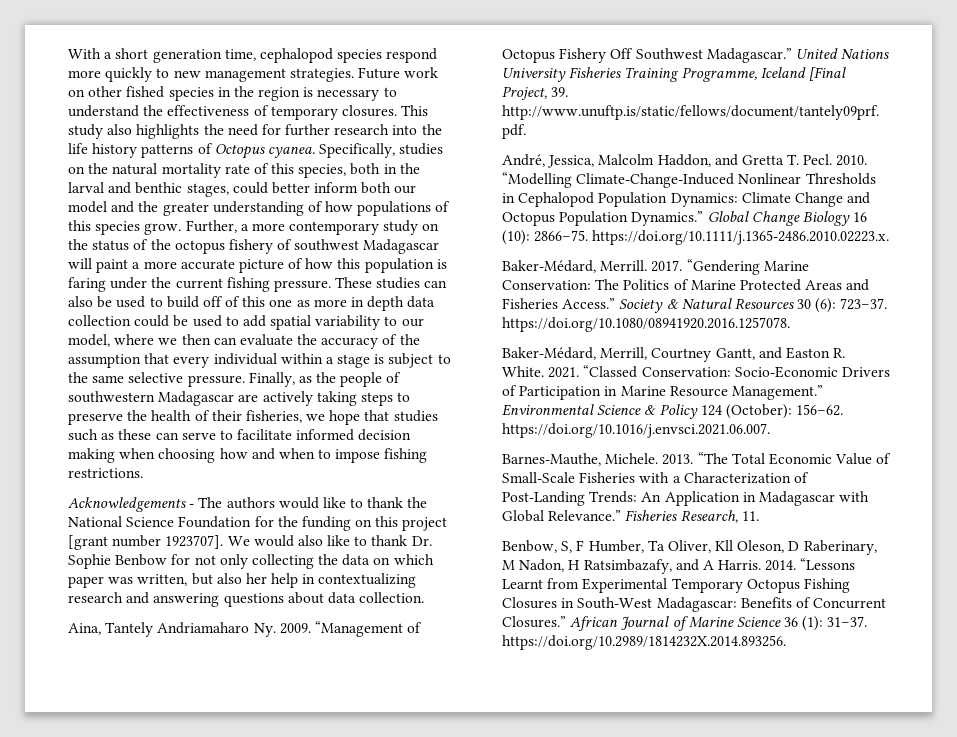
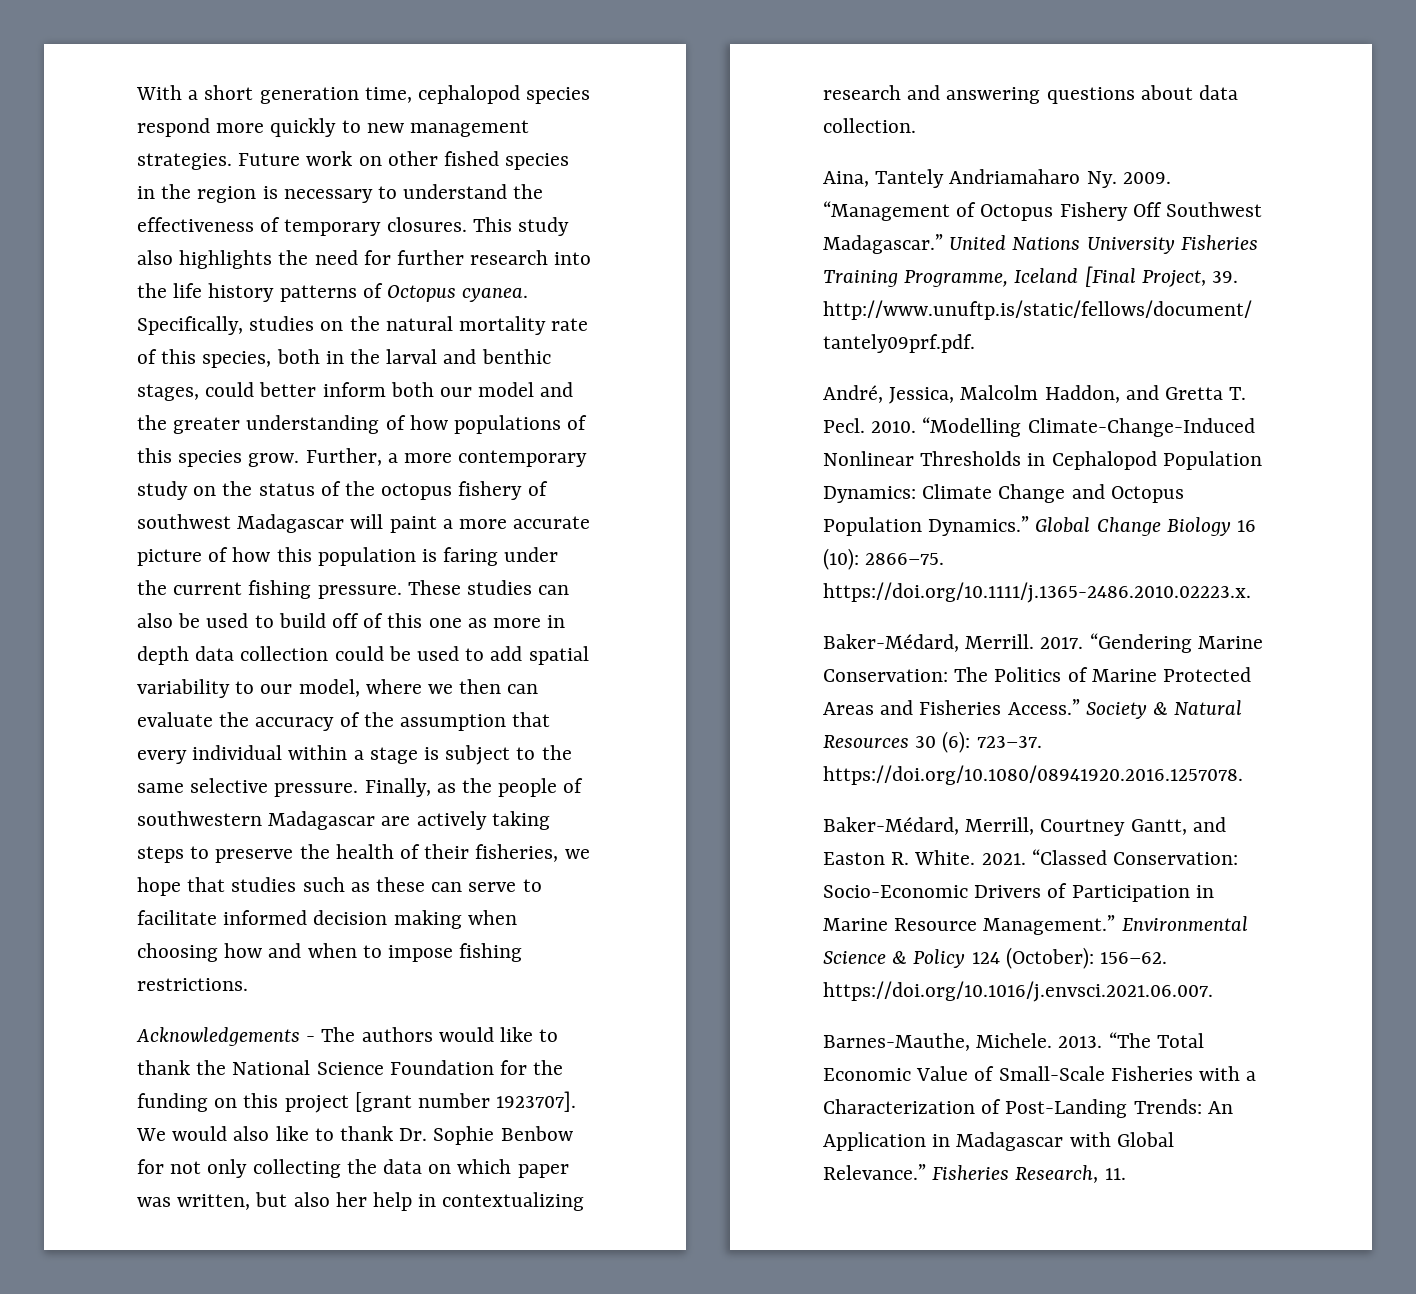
[502,540,877,555] [502,558,856,574] [502,578,850,593] [502,597,887,612] [502,616,868,631] [502,635,786,650] // Benbow, S, F Humber, Ta Oliver, Kll Oleson, D Raberinary, M Nadon, H Ratsimbazafy, and A Harris. 2014. “Lessons Learnt from Experimental Temporary Octopus Fishing Closures in South-West Madagascar: Benefits of Concurrent Closures.” African Journal of Marine Science 36 (1): 31–37. https://doi.org/10.2989/1814232X.2014.893256. -> (1126, 1174) none

